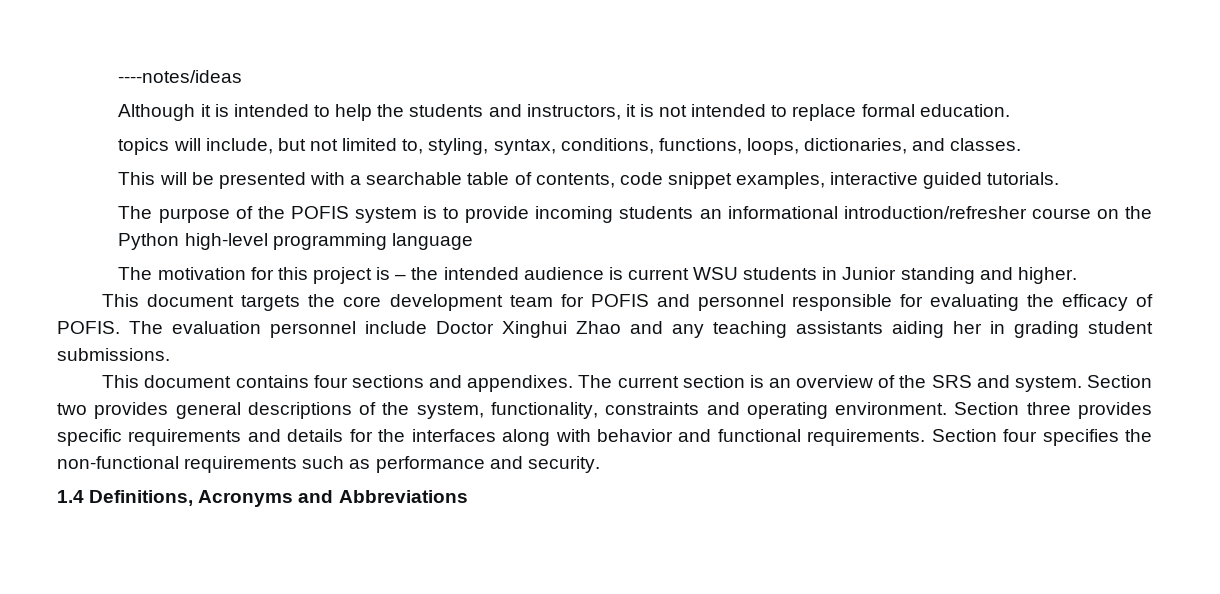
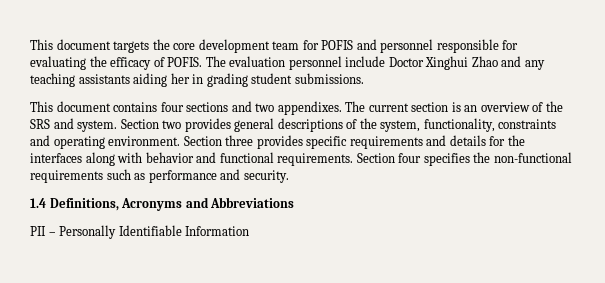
[118,70,243,83] [118,104,1010,121] [118,138,1022,155] [118,172,1060,189] [118,206,1153,223] [118,233,473,250] [118,267,1077,284] ----notes/ideas // Although it is intended to help the students and instructors, it is not intended to replace formal education. // topics will include, but not limited to, styling, syntax, conditions, functions, loops, dictionaries, and classes. // This will be presented with a searchable table of contents, code snippet examples, interactive guided tutorials. // The purpose of the POFIS system is to provide incoming students an informational introduction/refresher course on the Python high-level programming language // The motivation for this project is – the intended audience is current WSU students in Junior standing and higher. // -> (30, 44) none
(463, 381) none -> [255,103,275,112] two
(468, 496) none -> [30,225,250,239] // PII – Personally Identifiable Information

